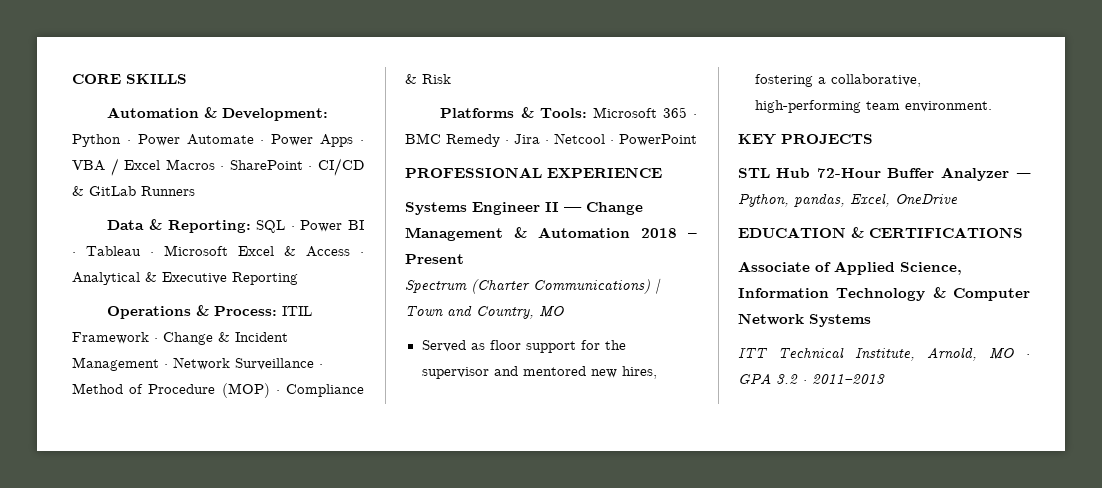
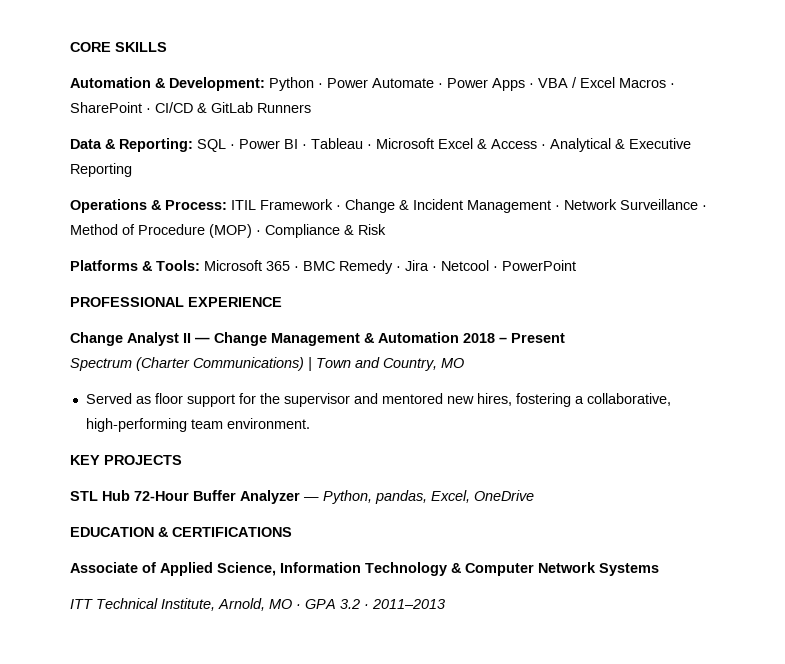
[405,202,540,215] Systems Engineer -> [70,332,179,346] Change Analyst

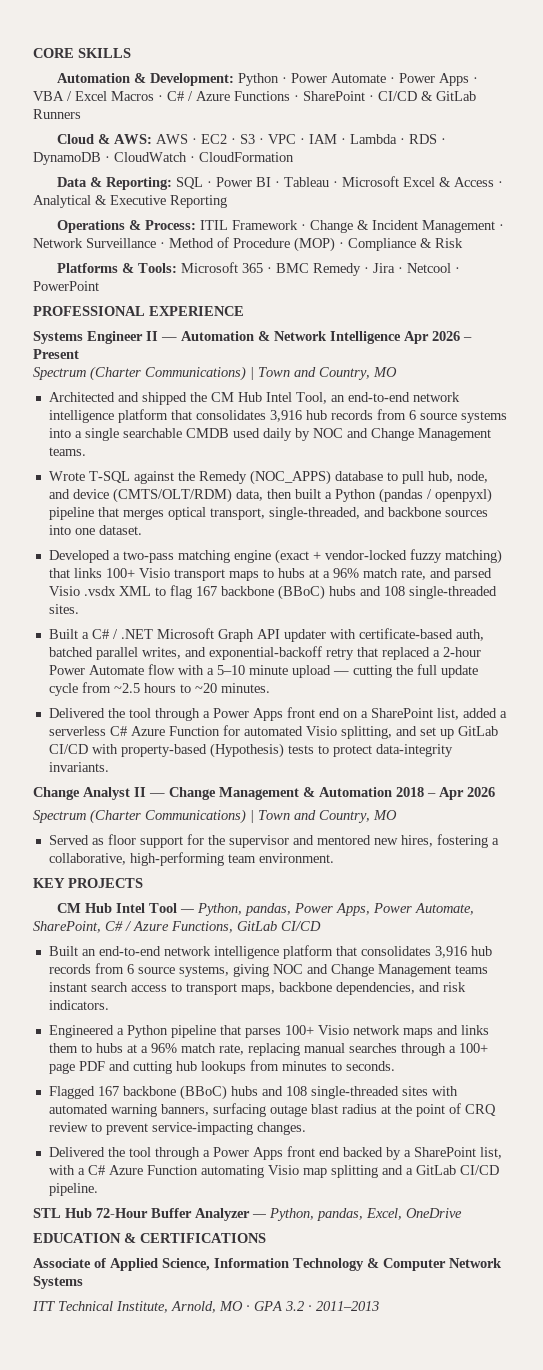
(675, 85) none -> [167,91,299,101] C# / Azure Functions ·
(311, 108) none -> [57,134,447,144] [33,152,294,165] // Cloud & AWS: AWS · EC2 · S3 · VPC · IAM · Lambda · RDS · DynamoDB · CloudWatch · CloudFormation
(282, 302) none -> [33,331,472,344] [33,349,79,359] [33,366,397,381] [48,392,460,405] [48,409,507,423] [48,428,491,441] [48,447,86,456] [48,470,488,485] [48,488,492,503] [48,507,488,520] [48,525,142,535] [48,549,502,564] [48,568,492,581] [48,585,497,600] [48,604,79,614] [48,628,484,642] [48,646,481,660] [48,664,478,678] [48,682,270,696] [48,707,507,721] [48,725,498,739] [48,743,453,758] [48,762,109,772] // Systems Engineer II — Automation & Network Intelligence Apr 2026 – Present // Spectrum (Charter Communications) | Town and Country, MO // Architected and shipped the CM Hub Intel Tool, an end-to-end network intelligence platform that consolidates 3,916 hub records from 6 source systems into a single searchable CMDB used daily by NOC and Change Management teams. // Wrote T-SQL against the Remedy (NOC_APPS) database to pull hub, node, and device (CMTS/OLT/RDM) data, then built a Python (pandas / openpyxl) pipeline that merges optical transport, single-threaded, and backbone sources into one dataset. // Developed a two-pass matching engine (exact + vendor-locked fuzzy matching) that links 100+ Visio transport maps to hubs at a 96% match rate, and parsed Visio .vsdx XML to flag 167 backbone (BBoC) hubs and 108 single-threaded sites. // Built a C# / .NET Microsoft Graph API updater with certificate-based auth, batched parallel writes, and exponential-backoff retry that replaced a 2-hour Power Automate flow with a 5–10 minute upload — cutting the full update cycle from ~2.5 hours to ~20 minutes. // Delivered the tool through a Power Apps front end on a SharePoint list, added a serverless C# Azure Function for automated Visio splitting, and set up GitLab CI/CD with property-based (Hypothesis) tests to protect data-integrity invariants.
[511,333,565,343] Present -> [439,787,495,800] Apr 2026
(182, 460) none -> [57,903,475,916] [33,921,321,933] [48,945,492,959] [48,963,488,977] [48,982,466,995] [48,1000,109,1010] [48,1025,489,1038] [48,1043,488,1056] [48,1060,395,1074] [48,1085,458,1100] [48,1103,496,1117] [48,1122,306,1135] [48,1146,502,1160] [48,1165,499,1178] [48,1183,98,1196] // CM Hub Intel Tool — Python, pandas, Power Apps, Power Automate, SharePoint, C# / Azure Functions, GitLab CI/CD // Built an end-to-end network intelligence platform that consolidates 3,916 hub records from 6 source systems, giving NOC and Change Management teams instant search access to transport maps, backbone dependencies, and risk indicators. // Engineered a Python pipeline that parses 100+ Visio network maps and links them to hubs at a 96% match rate, replacing manual searches through a 100+ page PDF and cutting hub lookups from minutes to seconds. // Flagged 167 backbone (BBoC) hubs and 108 single-threaded sites with automated warning banners, surfacing outage blast radius at the point of CRQ review to prevent service-impacting changes. // Delivered the tool through a Power Apps front end backed by a SharePoint list, with a C# Azure Function automating Visio map splitting and a GitLab CI/CD pipeline.

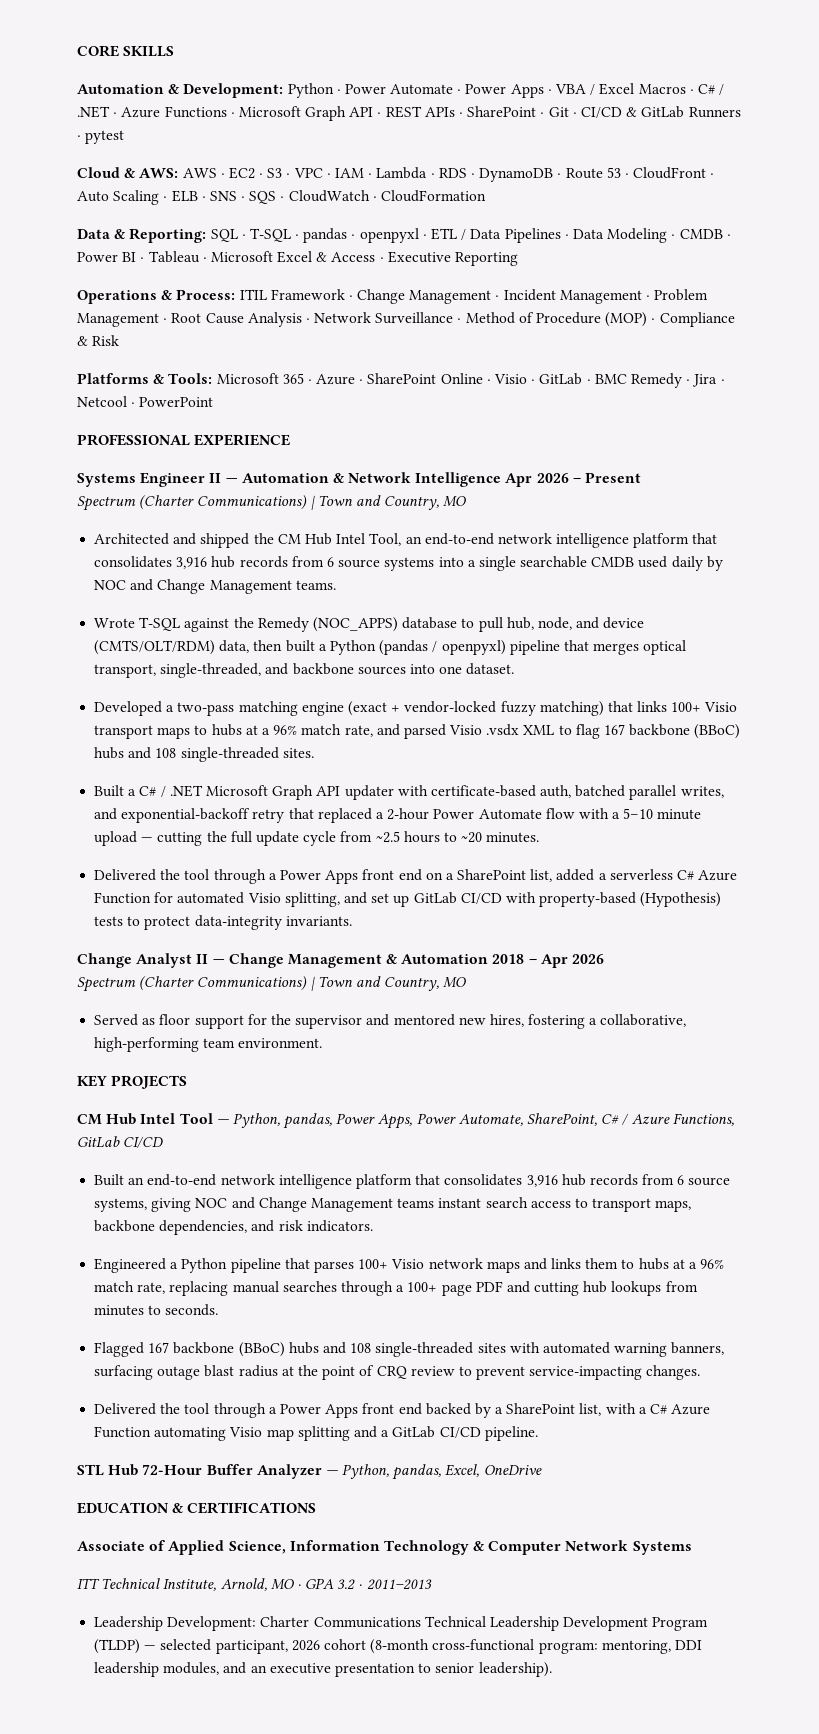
(193, 96) none -> [77,106,118,118] .NET ·
[303,91,365,101] SharePoint -> [238,106,569,121] Microsoft Graph API · REST APIs · SharePoint · Git
(81, 114) none -> [77,130,125,144] · pytest
(110, 159) none -> [565,167,715,179] [77,190,285,205] Route 53 · CloudFront · Auto Scaling · ELB · SNS · SQS ·
(213, 184) none -> [249,228,731,243] T-SQL · pandas · openpyxl · ETL / Data Pipelines · Data Modeling · CMDB ·
[33,195,107,208] Analytical & -> (384, 259) none
[357,220,370,230] & -> [409,290,500,304] Management ·
(505, 227) none -> [654,289,709,301] [77,312,310,327] Problem Management · Root Cause Analysis ·
(273, 270) none -> [316,373,591,385] Azure · SharePoint Online · Visio · GitLab ·
(379, 1306) none -> [94,1616,709,1631] [94,1639,702,1654] [94,1662,552,1677] // Leadership Development: Charter Communications Technical Leadership Development Program (TLDP) — selected participant, 2026 cohort (8-month cross-functional program: mentoring, DDI leadership modules, and an executive presentation to senior leadership).

